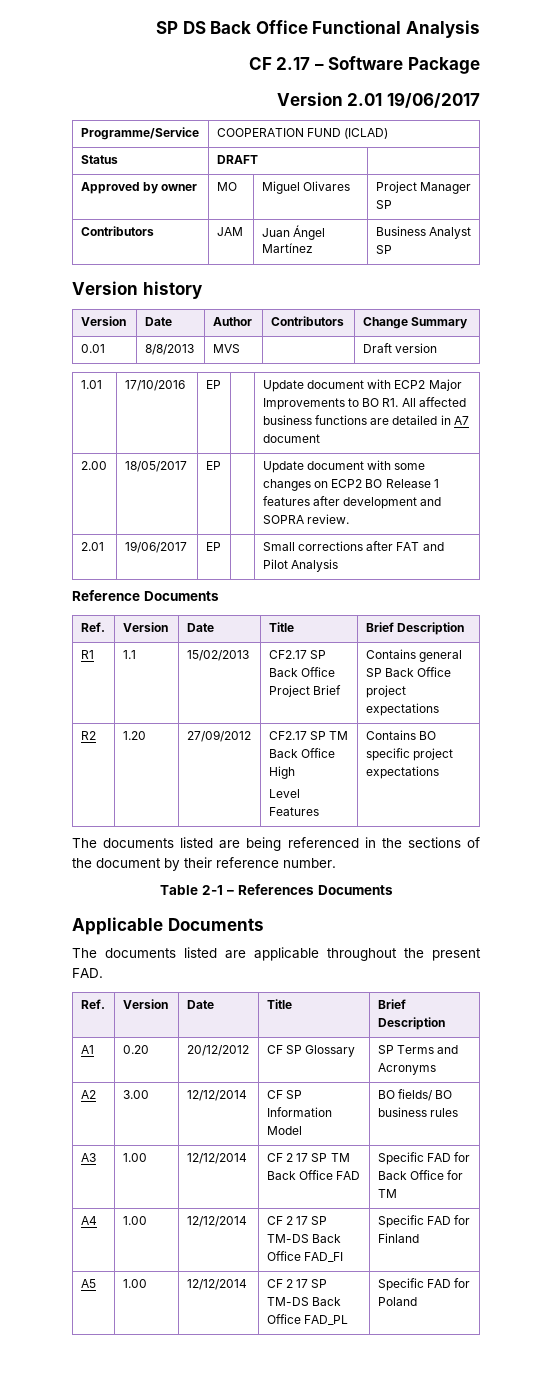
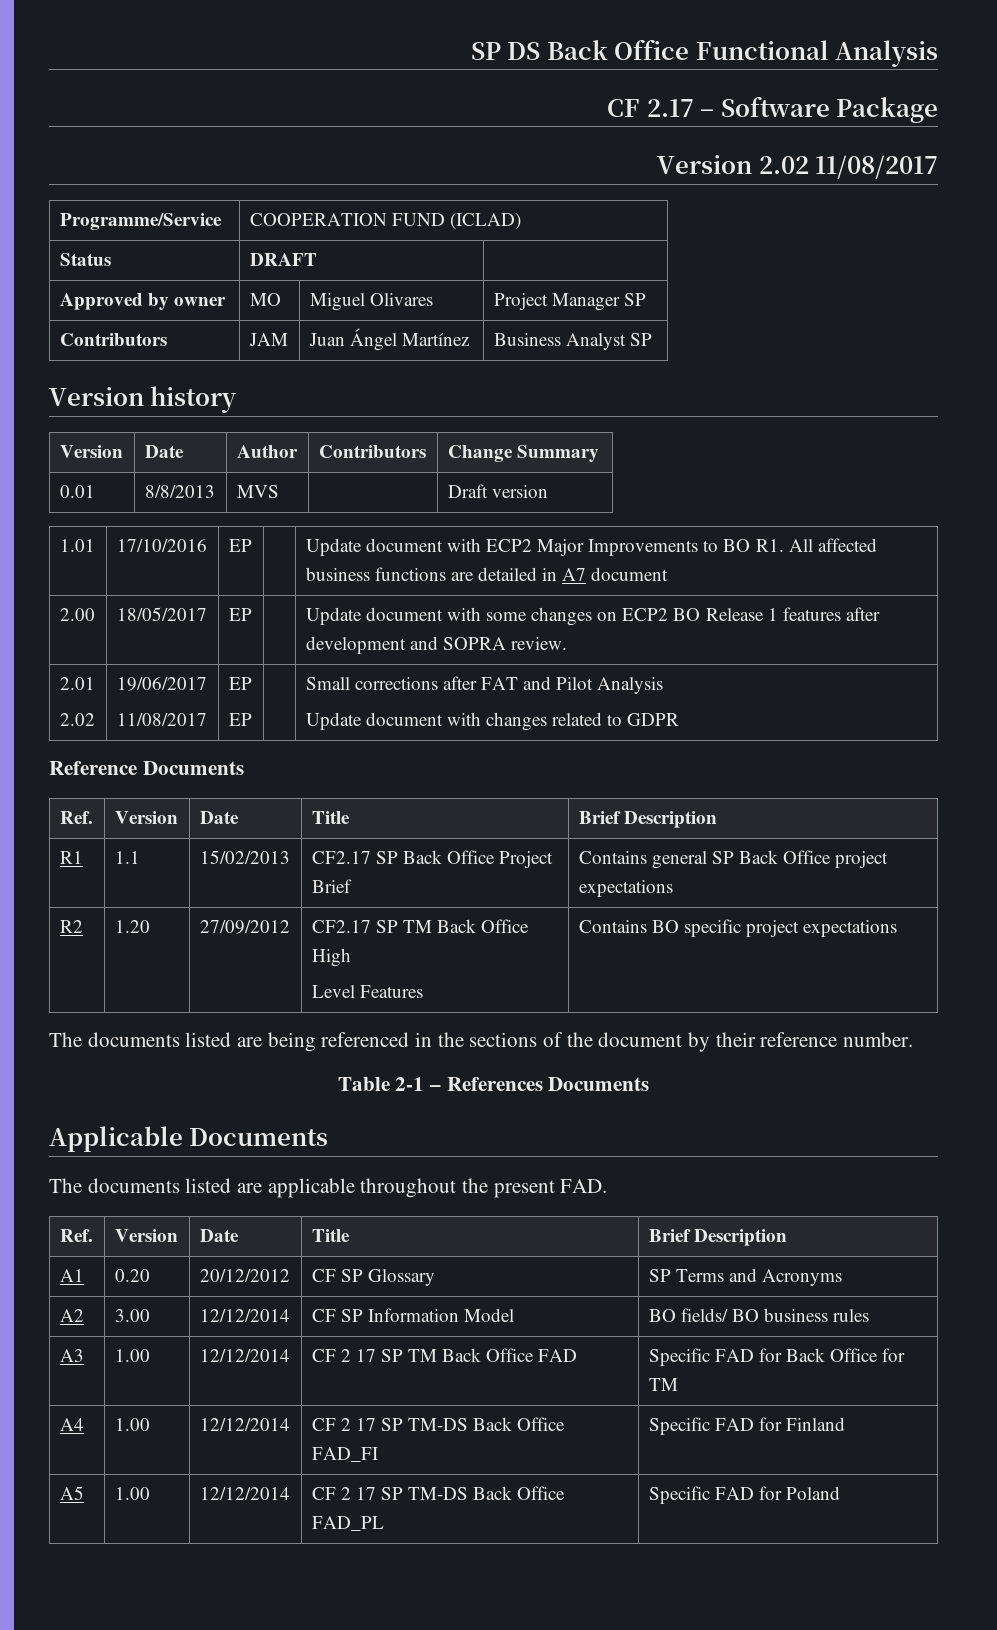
[347,92,480,108] 2.01 19/06/2017 -> [758,155,938,179] 2.02 11/08/2017
[124,541,187,553] [205,542,221,551] | 19/06/2017 | EP -> [59,713,95,726] [116,677,207,691] [116,713,207,726] [228,677,252,690] [228,713,252,726] // 2.02 | 19/06/2017 // 11/08/2017 | EP // EP
(339, 565) none -> [305,712,680,731] // Update document with changes related to GDPR

